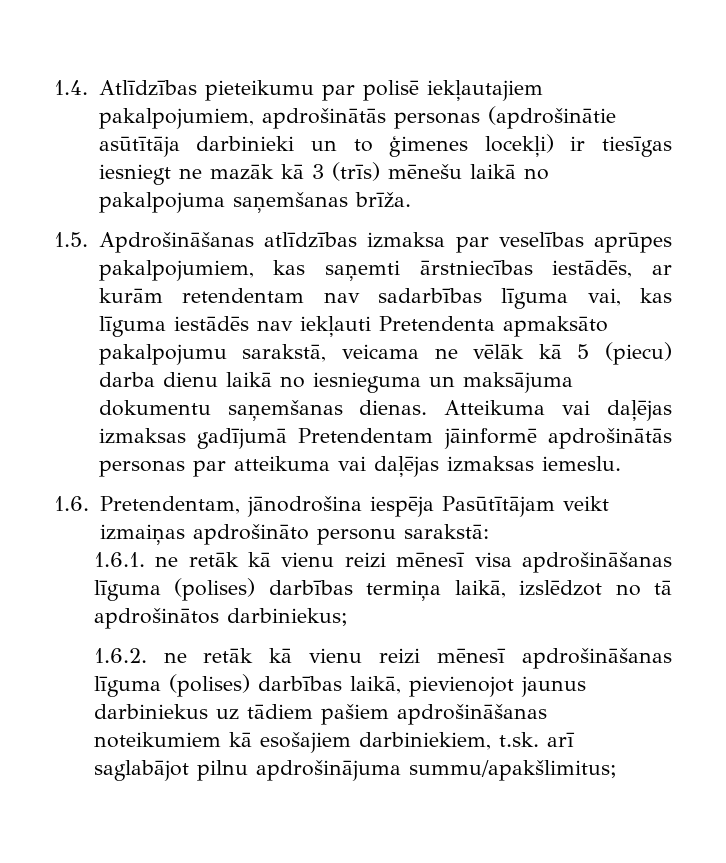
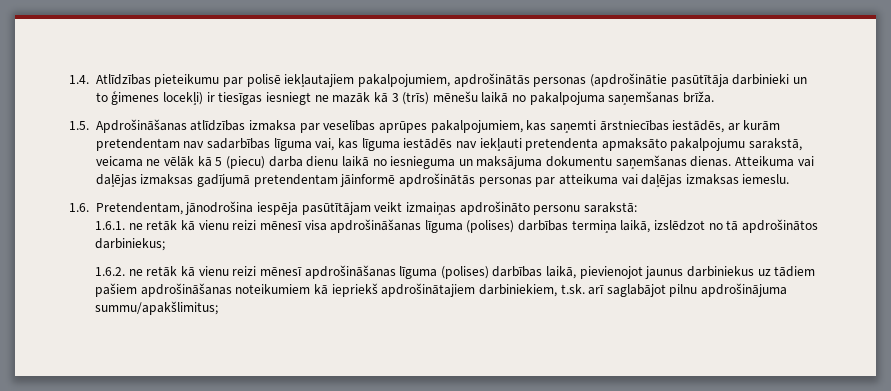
[98,136,180,157] asūtītāja -> [670,74,729,87] pasūtītāja
[182,288,305,303] retendentam -> [95,138,180,151] pretendentam
[378,316,495,331] Pretendenta -> [525,138,599,151] pretendenta
[298,428,434,443] Pretendentam -> [253,174,338,187] pretendentam
[441,496,555,517] Pasūtītājam -> [301,202,371,215] pasūtītājam
[259,732,351,753] esošajiem -> [331,283,476,297] iepriekš apdrošinātajiem

